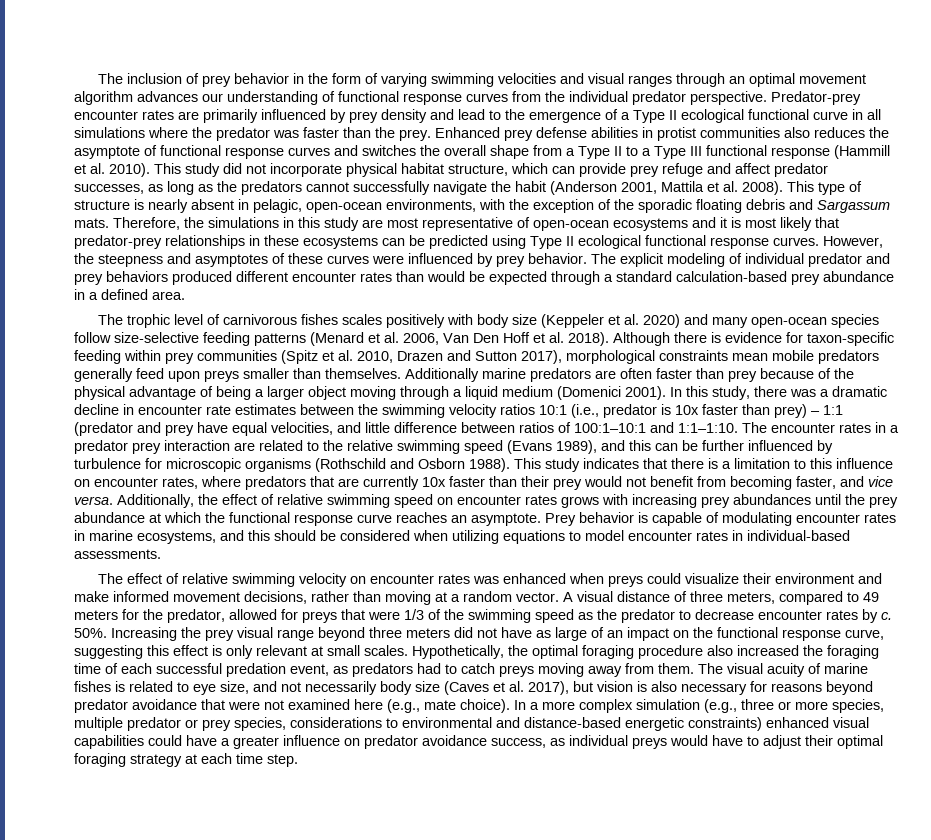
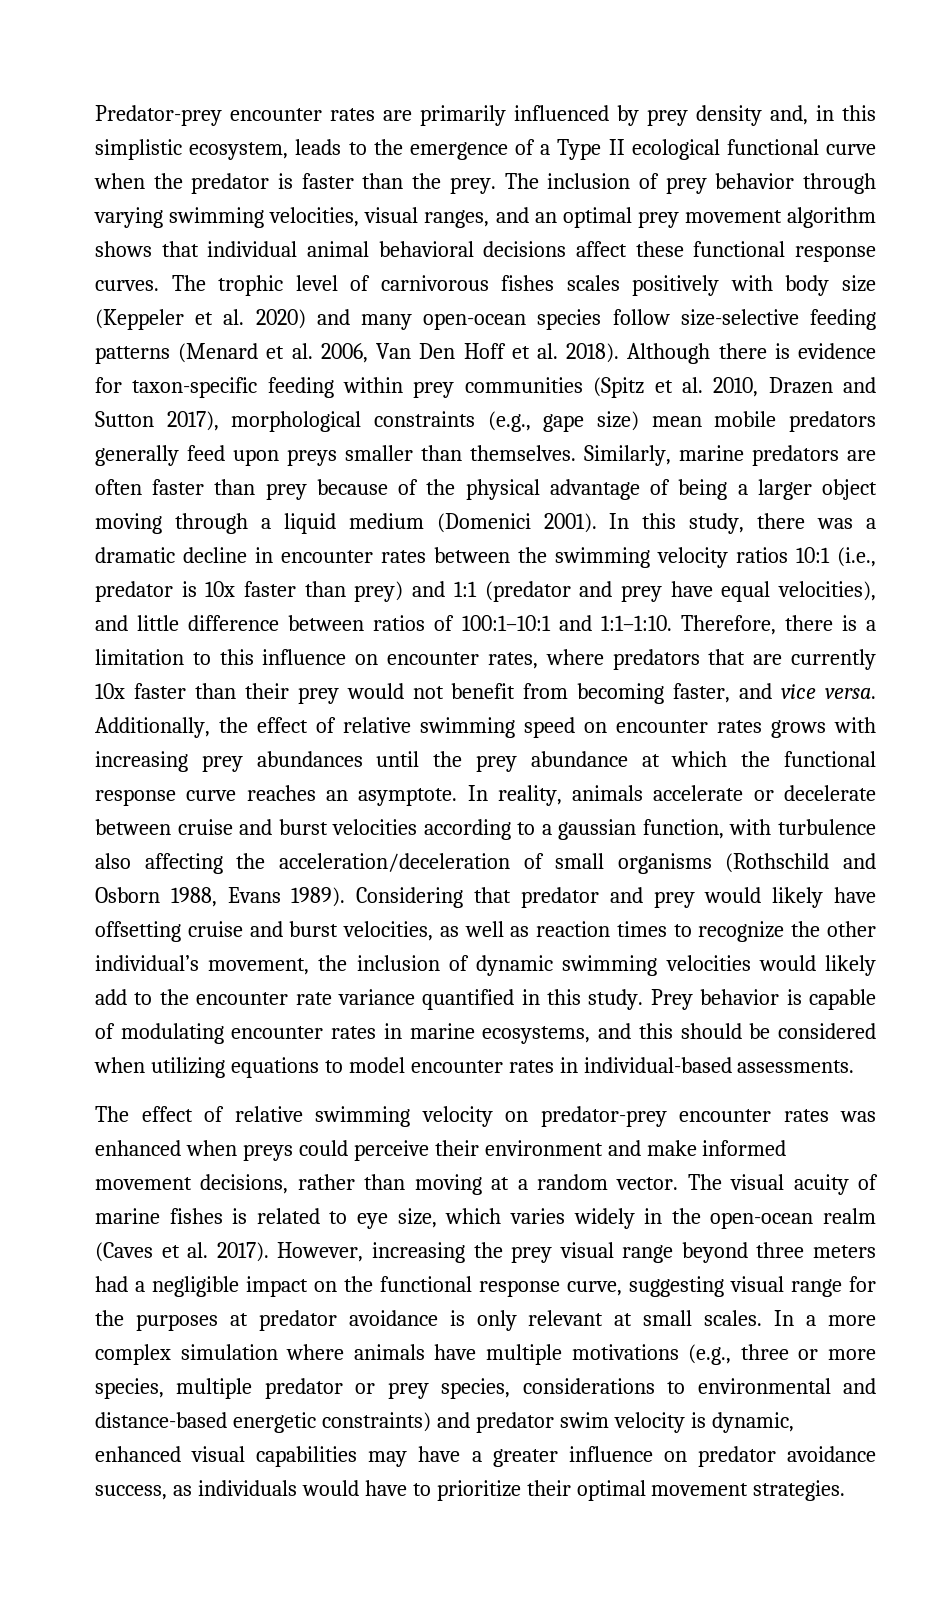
[98,73,867,87] [74,91,767,105] The inclusion of prey behavior in the form of varying swimming velocities and visual ranges through an optimal movement algorithm advances our understanding of functional response curves from the individual predator perspective. -> (95, 115) none
[430,109,485,120] and lead -> [770,105,876,125] [95,139,342,160] and, in this simplistic ecosystem, leads
[852,109,881,120] [74,127,299,141] in all simulations where the predator was -> [94,173,294,194] when the predator is
[435,127,889,141] [74,145,890,159] [74,163,828,177] [74,181,862,195] [74,199,890,213] [74,217,839,231] [74,235,883,249] [74,253,890,267] [74,271,894,285] [74,289,185,300] Enhanced prey defense abilities in protist communities also reduces the asymptote of functional response curves and switches the overall shape from a Type II to a Type III functional response (Hammill et al. 2010). This study did not incorporate physical habitat structure, which can provide prey refuge and affect predator successes, as long as the predators cannot successfully navigate the habit (Anderson 2001, Mattila et al. 2008). This type of structure is nearly absent in pelagic, open-ocean environments, with the exception of the sporadic floating debris and Sargassum mats. Therefore, the simulations in this study are most representative of open-ocean ecosystems and it is most likely that predator-prey relationships in these ecosystems can be predicted using Type II ecological functional response curves. However, the steepness and asymptotes of these curves were influenced by prey behavior. The explicit modeling of individual predator and prey behaviors produced different encounter rates than would be expected through a standard calculation-based prey abundance in a defined area. // -> [504,173,876,194] [94,207,877,228] [95,241,876,262] [95,280,159,291] The inclusion of prey behavior through varying swimming velocities, visual ranges, and an optimal prey movement algorithm shows that individual animal behavioral decisions affect these functional response curves.
(728, 355) none -> [487,411,639,432] (e.g., gape size)
[405,368,479,382] Additionally -> [584,445,671,466] Similarly,
[206,404,296,415] rate estimates -> [381,550,426,563] rates
[811,411,820,415] – -> [412,581,446,597] and
[271,422,333,435] velocities, -> [778,581,877,601] velocities),
[742,422,899,433] [74,440,833,454] [74,458,667,472] The encounter rates in a predator prey interaction are related to the relative swimming speed (Evans 1989), and this can be further influenced by turbulence for microscopic organisms (Rothschild and Osborn 1988). This study indicates that -> [680,615,776,635] Therefore,
(541, 519) none -> [467,785,876,806] [95,819,876,840] [95,853,876,874] [95,887,877,908] [95,921,876,942] [95,955,876,976] [95,989,644,1010] In reality, animals accelerate or decelerate between cruise and burst velocities according to a gaussian function, with turbulence also affecting the acceleration/deceleration of small organisms (Rothschild and Osborn 1988, Evans 1989). Considering that predator and prey would likely have offsetting cruise and burst velocities, as well as reaction times to recognize the other individual’s movement, the inclusion of dynamic swimming velocities would likely add to the encounter rate variance quantified in this study.
(367, 580) none -> [540,1106,667,1127] predator-prey
[685,573,740,584] visualize -> [353,1140,429,1161] perceive
[563,591,879,605] [74,609,892,623] [74,627,884,641] [74,645,879,659] [74,663,694,677] A visual distance of three meters, compared to 49 meters for the predator, allowed for preys that were 1/3 of the swimming speed as the predator to decrease encounter rates by c. 50%. Increasing the prey visual range beyond three meters did not have as large of an impact on the functional response curve, suggesting this effect is only relevant at small scales. Hypothetically, the optimal foraging procedure also increased the foraging time of each successful predation event, as predators had to catch preys moving away from them. -> (679, 1183) none
[253,681,873,695] [74,699,510,713] and not necessarily body size (Caves et al. 2017), but vision is also necessary for reasons beyond predator avoidance that were not examined here (e.g., mate choice). -> [445,1208,877,1229] [95,1242,877,1263] [95,1276,876,1297] [95,1310,763,1331] which varies widely in the open-ocean realm (Caves et al. 2017). However, increasing the prey visual range beyond three meters had a negligible impact on the functional response curve, suggesting visual range for the purposes at predator avoidance is only relevant at small scales.
(700, 704) none -> [286,1344,679,1365] where animals have multiple motivations
(762, 724) none -> [436,1412,794,1433] and predator swim velocity is dynamic,
[148,735,182,746] could -> [368,1451,408,1467] may
[569,735,667,749] individual preys -> [197,1480,297,1496] individuals
[763,735,801,749] adjust -> [436,1480,521,1501] prioritize
[74,753,298,767] foraging strategy at each time step. -> [651,1480,846,1501] movement strategies.

